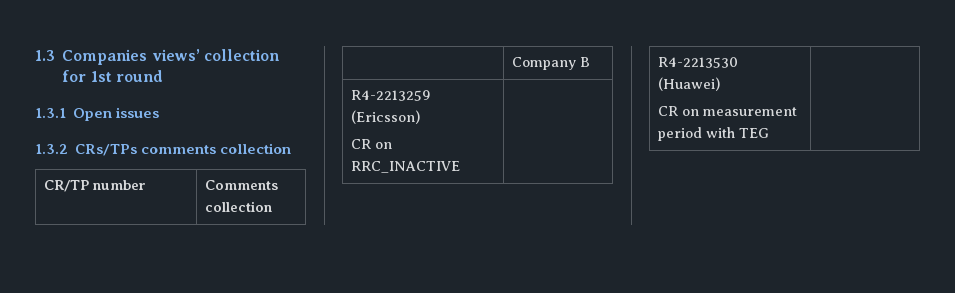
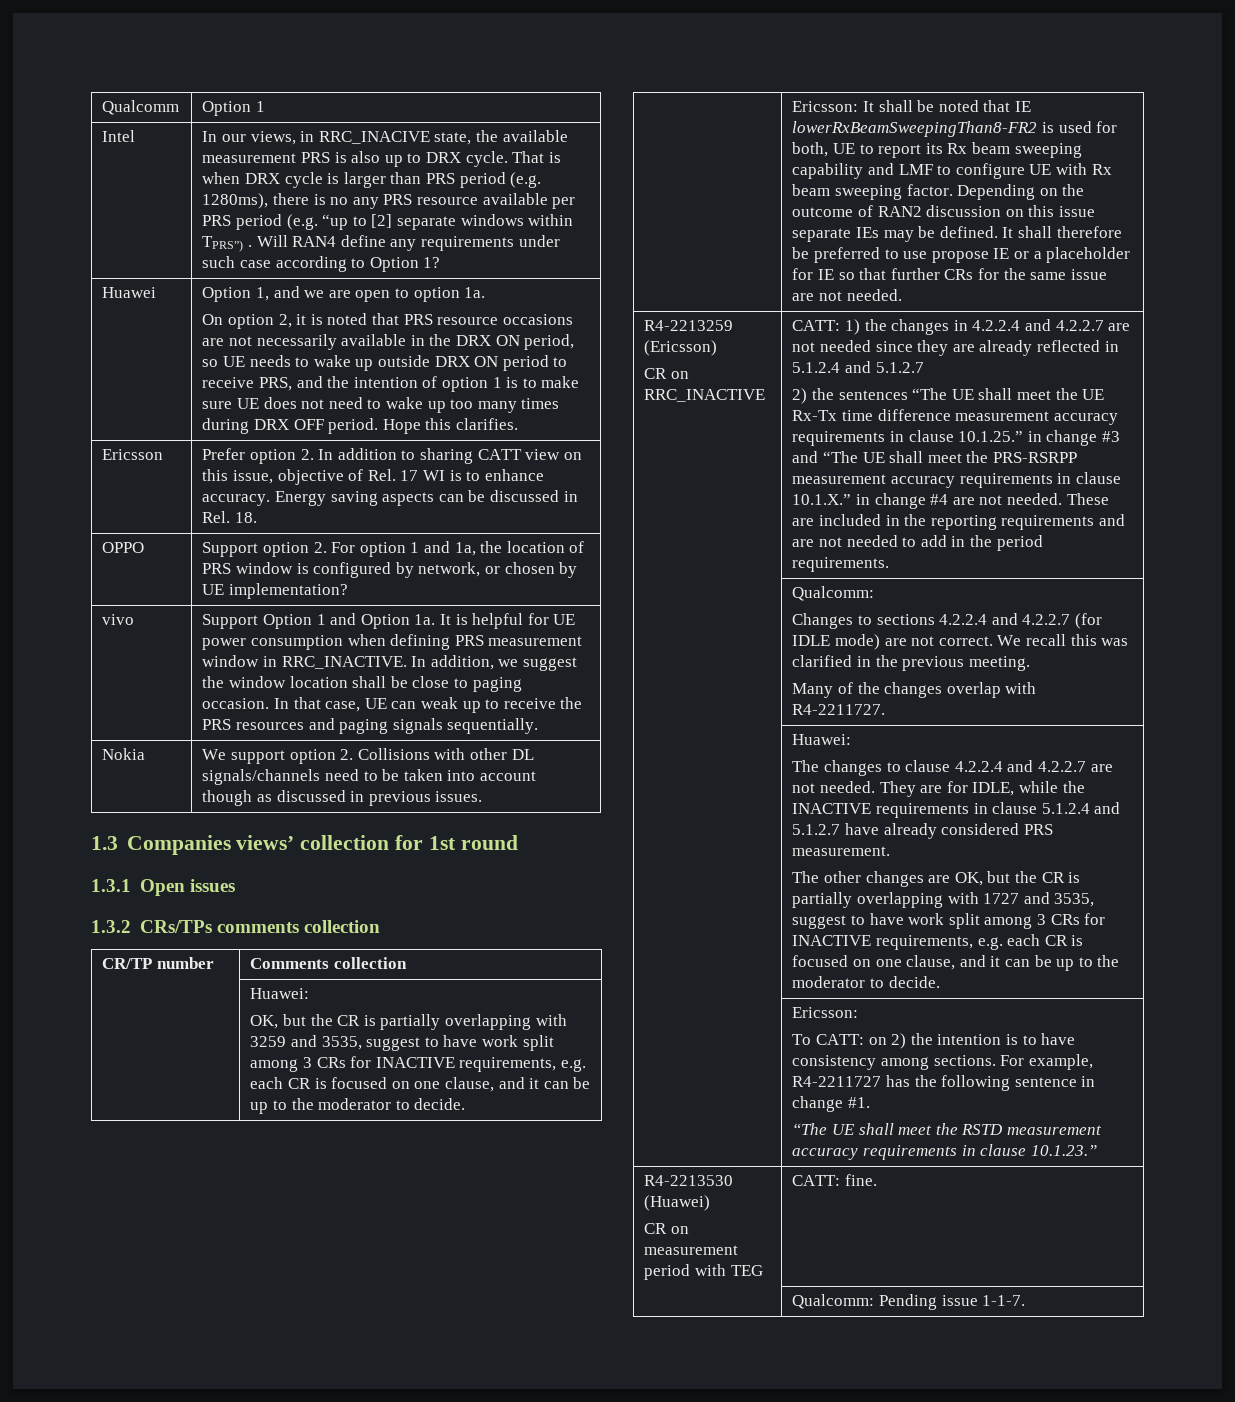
(35, 55) none -> [102,100,180,115] [202,101,266,116] [102,130,136,142] [202,130,568,145] [202,151,561,167] [202,172,542,188] [202,193,576,209] [202,214,574,230] [202,235,560,252] [202,256,441,272] [102,287,157,298] [202,286,486,302] [202,313,573,329] [202,334,575,350] [202,355,568,371] [202,376,580,392] [202,397,560,413] [202,418,519,434] [102,449,164,460] [202,448,582,464] [202,469,544,485] [202,490,578,506] [202,511,258,523] [102,542,145,553] [202,541,585,557] [202,562,578,578] [202,583,349,599] [102,614,135,625] [202,613,576,629] [202,634,583,650] [202,655,578,671] [202,676,522,692] [202,697,583,713] [202,718,539,734] [102,748,146,760] [202,748,534,764] [202,769,537,785] [202,790,483,806] Qualcomm | Option 1 // Intel | In our views, in RRC_INACIVE state, the available measurement PRS is also up to DRX cycle. That is when DRX cycle is larger than PRS period (e.g. 1280ms), there is no any PRS resource available per PRS period (e.g. “up to [2] separate windows within TPRS”) . Will RAN4 define any requirements under such case according to Option 1? // Huawei | Option 1, and we are open to option 1a. // On option 2, it is noted that PRS resource occasions are not necessarily available in the DRX ON period, so UE needs to wake up outside DRX ON period to receive PRS, and the intention of option 1 is to make sure UE does not need to wake up too many times during DRX OFF period. Hope this clarifies. // Ericsson | Prefer option 2. In addition to sharing CATT view on this issue, objective of Rel. 17 WI is to enhance accuracy. Energy saving aspects can be discussed in Rel. 18. // OPPO | Support option 2. For option 1 and 1a, the location of PRS window is configured by network, or chosen by UE implementation? // vivo | Support Option 1 and Option 1a. It is helpful for UE power consumption when defining PRS measurement window in RRC_INACTIVE. In addition, we suggest the window location shall be close to paging occasion. In that case, UE can weak up to receive the PRS resources and paging signals sequentially. // Nokia | We support option 2. Collisions with other DL signals/channels need to be taken into account though as discussed in previous issues. //
[511,57,590,70] Company B -> [250,988,310,999] [250,1014,567,1030] [250,1035,554,1051] [250,1056,587,1072] [250,1077,591,1092] [250,1098,466,1114] [792,100,1032,112] [792,121,1118,137] [792,142,1082,158] [792,163,1112,179] [792,184,1085,200] [792,205,1096,217] [792,226,1122,242] [792,247,1131,263] [792,268,1107,280] [792,289,902,301] Huawei: // OK, but the CR is partially overlapping with 3259 and 3535, suggest to have work split among 3 CRs for INACTIVE requirements, e.g. each CR is focused on one clause, and it can be up to the moderator to decide. // | Ericsson: It shall be noted that IE lowerRxBeamSweepingThan8-FR2 is used for both, UE to report its Rx beam sweeping capability and LMF to configure UE with Rx beam sweeping factor. Depending on the outcome of RAN2 discussion on this issue separate IEs may be defined. It shall therefore be preferred to use propose IE or a placeholder for IE so that further CRs for the same issue are not needed.
(460, 167) none -> [792,319,1131,335] [792,340,1119,356] [792,361,924,373] [792,388,1105,404] [792,409,1118,425] [792,430,1121,446] [792,451,1078,463] [792,472,1121,488] [792,493,1109,509] [792,514,1126,530] [792,535,1043,551] [792,557,890,572] [792,586,875,601] [792,613,1103,629] [792,634,1129,650] [792,655,1030,671] [792,682,1037,698] [792,704,886,715] [792,734,852,745] [792,760,1113,776] [792,781,1085,797] [792,802,1121,818] [792,823,1053,839] [792,846,891,856] [792,871,1081,887] [792,892,1095,908] [792,913,1106,929] [792,934,1084,950] [792,955,1120,971] [792,976,940,988] [792,1007,859,1018] [792,1033,1076,1049] [792,1054,1093,1070] [792,1075,1096,1091] [792,1096,871,1112] [792,1123,1103,1135] [792,1144,1097,1160] CATT: 1) the changes in 4.2.2.4 and 4.2.2.7 are not needed since they are already reflected in 5.1.2.4 and 5.1.2.7 // 2) the sentences “The UE shall meet the UE Rx-Tx time difference measurement accuracy requirements in clause 10.1.25.” in change #3 and “The UE shall meet the PRS-RSRPP measurement accuracy requirements in clause 10.1.X.” in change #4 are not needed. These are included in the reporting requirements and are not needed to add in the period requirements. // | Qualcomm: // Changes to sections 4.2.2.4 and 4.2.2.7 (for IDLE mode) are not correct. We recall this was clarified in the previous meeting. // Many of the changes overlap with R4-2211727. // | Huawei: // The changes to clause 4.2.2.4 and 4.2.2.7 are not needed. They are for IDLE, while the INACTIVE requirements in clause 5.1.2.4 and 5.1.2.7 have already considered PRS measurement. // The other changes are OK, but the CR is partially overlapping with 1727 and 3535, suggest to have work split among 3 CRs for INACTIVE requirements, e.g. each CR is focused on one clause, and it can be up to the moderator to decide. // | Ericsson: // To CATT: on 2) the intention is to have consistency among sections. For example, R4-2211727 has the following sentence in change #1. // “The UE shall meet the RSTD measurement accuracy requirements in clause 10.1.23.”
(769, 133) none -> [792,1174,878,1186] [792,1294,1026,1310] CATT: fine. // | Qualcomm: Pending issue 1-1-7.

